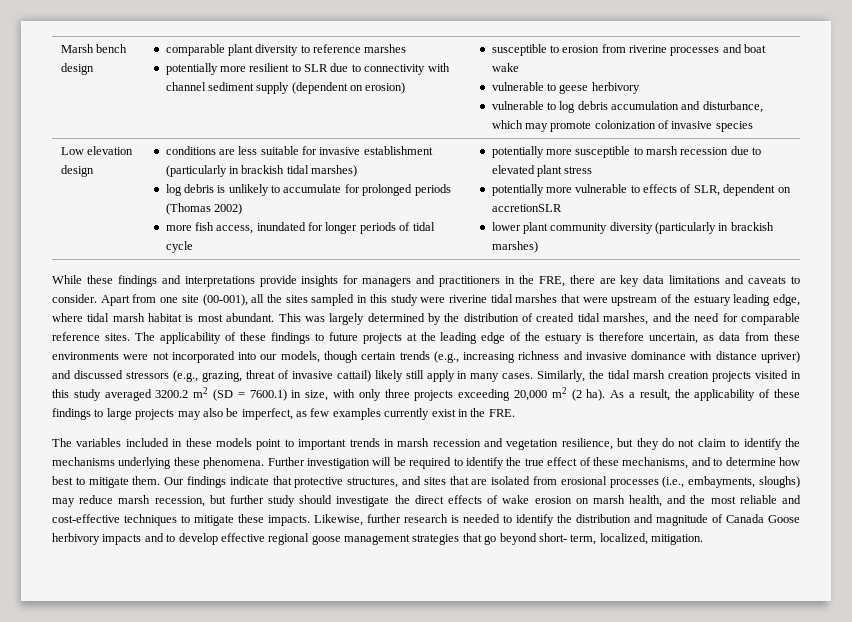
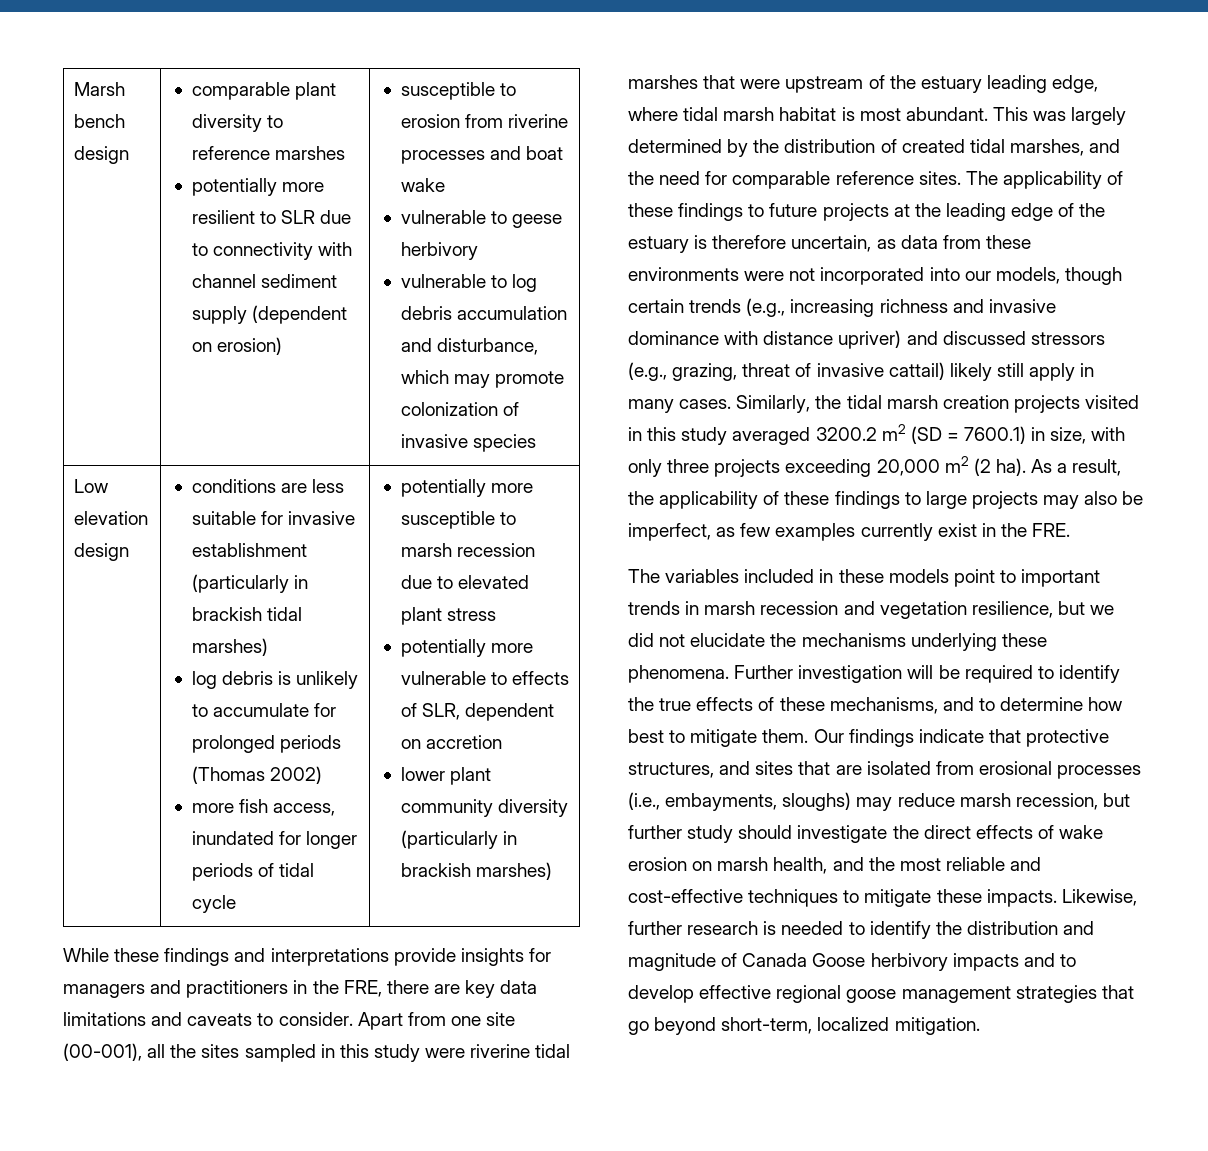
[491,204,562,212] accretionSLR -> [425,735,502,749] accretion
[636,438,782,450] they do not claim to identify -> [1090,605,1115,615] [628,633,766,647] we did not elucidate
[547,457,578,466] effect -> [696,697,754,711] effects
[538,533,648,545] short- term, localized, -> [721,1017,890,1034] short-term, localized

